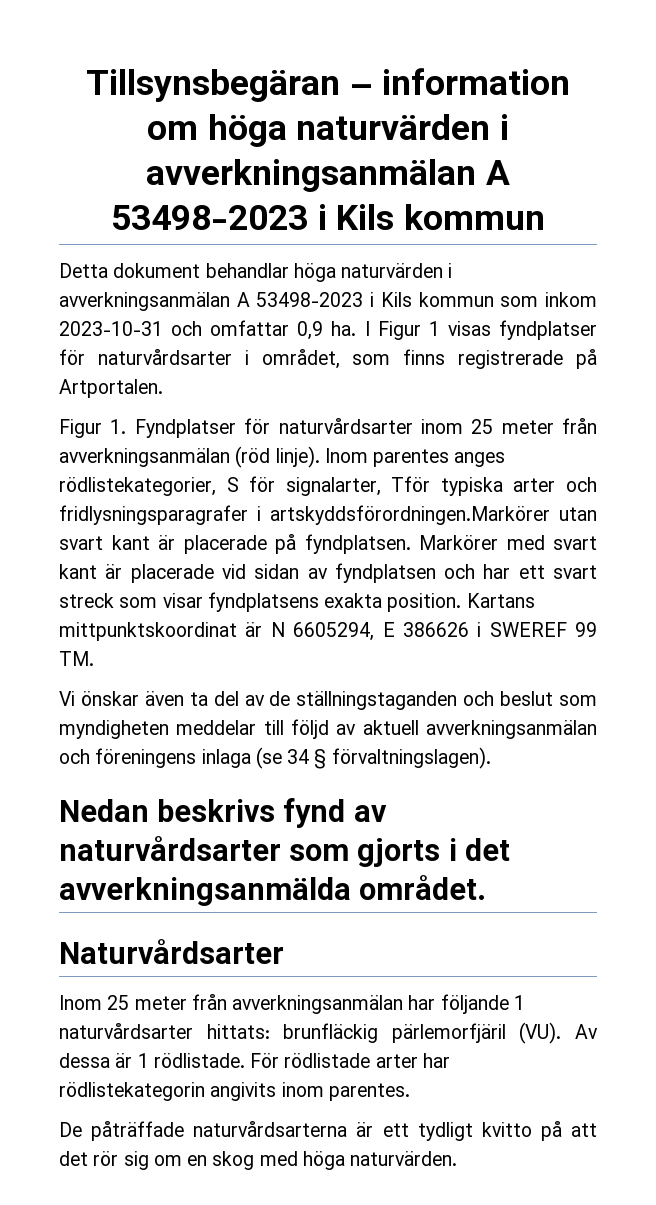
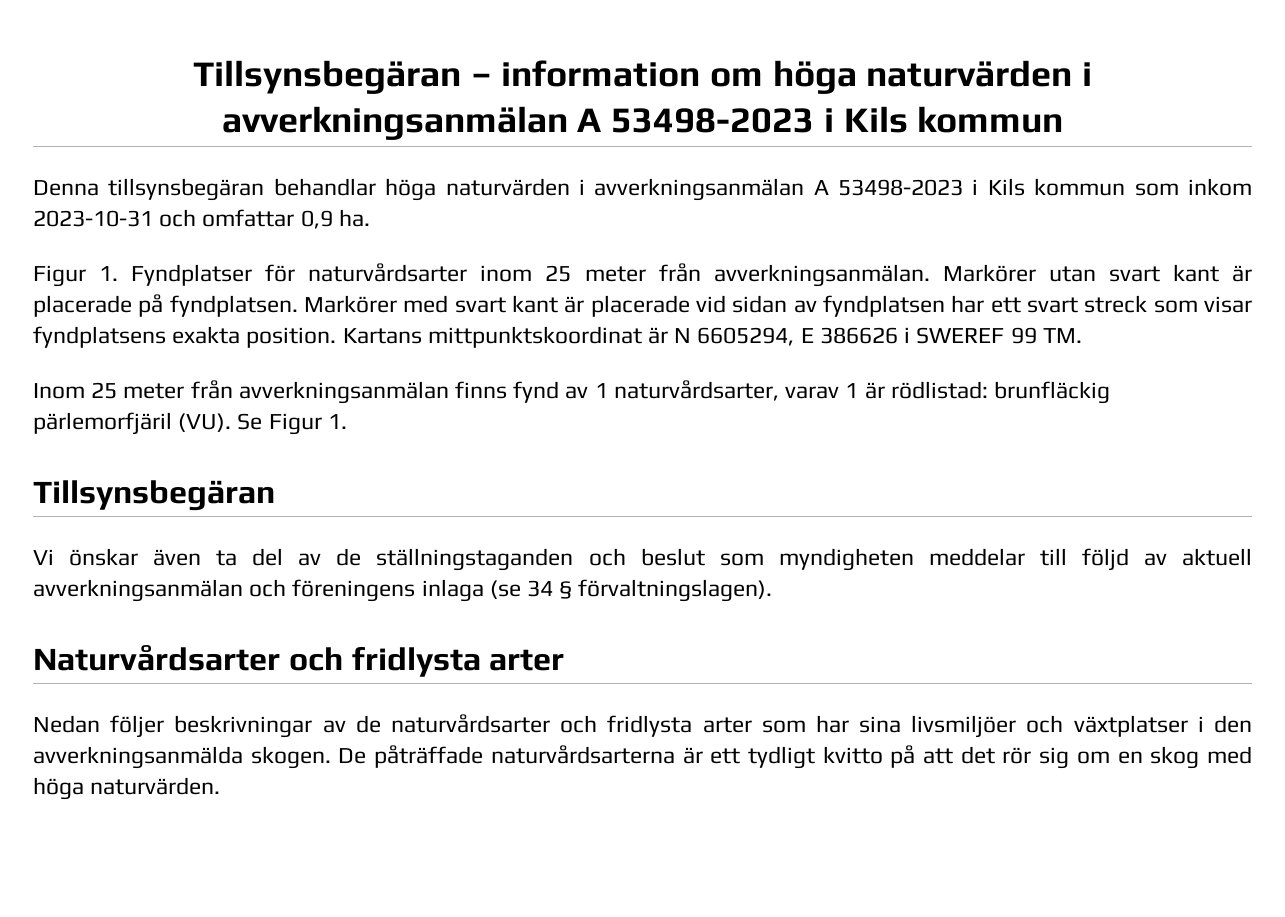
[59,263,201,278] Detta dokument -> [33,178,265,201] Denna tillsynsbegäran
[364,320,597,340] [59,349,597,369] [59,379,163,398] I Figur 1 visas fyndplatser för naturvårdsarter i området, som finns registrerade på Artportalen. -> (370, 218) none
[59,446,506,468] [59,476,597,496] [59,505,550,525] avverkningsanmälan (röd linje). Inom parentes anges rödlistekategorier, S för signalarter, Tför typiska arter och fridlysningsparagrafer i artskyddsförordningen.Markörer -> [713,264,1036,287] avverkningsanmälan. Markörer
[444,564,476,579] och -> (946, 306) none
(94, 658) none -> [33,380,1110,404] [33,412,347,435] [33,480,275,511] // Inom 25 meter från avverkningsanmälan finns fynd av 1 naturvårdsarter, varav 1 är rödlistad: brunfläckig pärlemorfjäril (VU). Se Figur 1. // Tillsynsbegäran
[59,798,387,828] [59,836,510,867] [59,875,487,906] [59,939,284,964] [59,994,525,1014] [59,1022,598,1044] [59,1053,450,1068] [59,1082,410,1101] Nedan beskrivs fynd av naturvårdsarter som gjorts i det avverkningsanmälda området. // Naturvårdsarter // Inom 25 meter från avverkningsanmälan har följande 1 naturvårdsarter hittats: brunfläckig pärlemorfjäril (VU). Av dessa är 1 rödlistade. För rödlistade arter har rödlistekategorin angivits inom parentes. // -> [33,645,565,677] [33,714,1252,738] [33,746,331,769] Naturvårdsarter och fridlysta arter // Nedan följer beskrivningar av de naturvårdsarter och fridlysta arter som har sina livsmiljöer och växtplatser i den avverkningsanmälda skogen.

